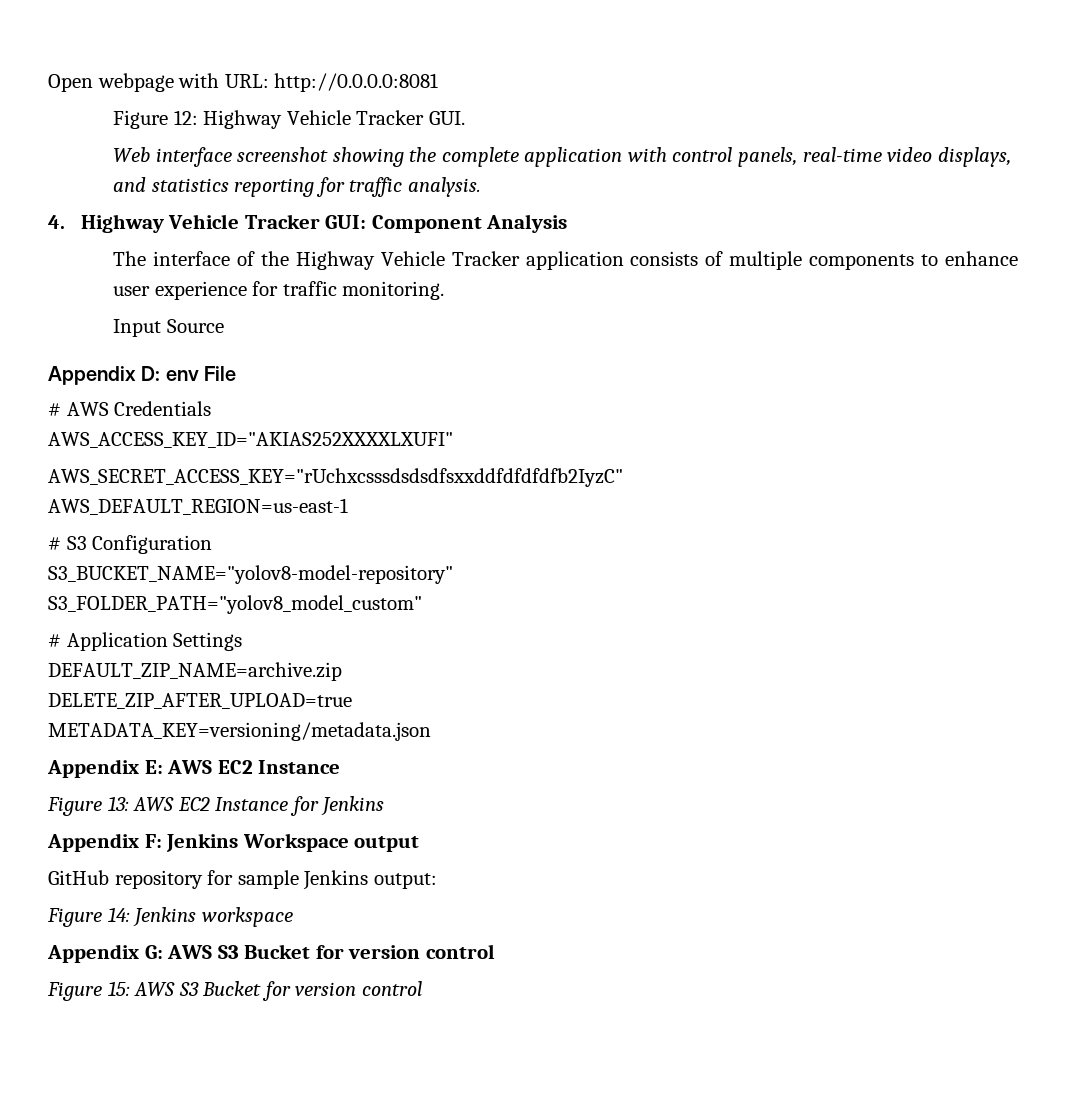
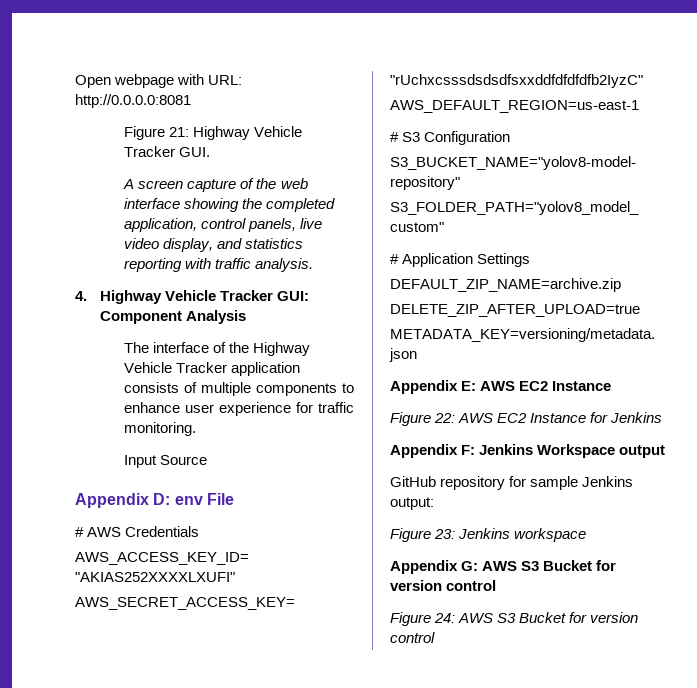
[173,110,198,125] 12: -> [169,127,190,137] 21:
[113,147,1011,167] Web interface screenshot showing the complete application with control panels, real-time video displays, -> [123,178,308,192] [124,198,336,212] [124,218,323,232] [124,238,214,252] A screen capture of the web interface showing the completed application, control panels, live video display,
[315,177,345,197] for -> [185,258,212,269] with
[107,796,129,811] 13: -> [434,413,456,423] 22:
[107,907,130,922] 14: -> [434,529,456,539] 23:
[107,981,130,996] 15: -> [434,613,456,623] 24:

